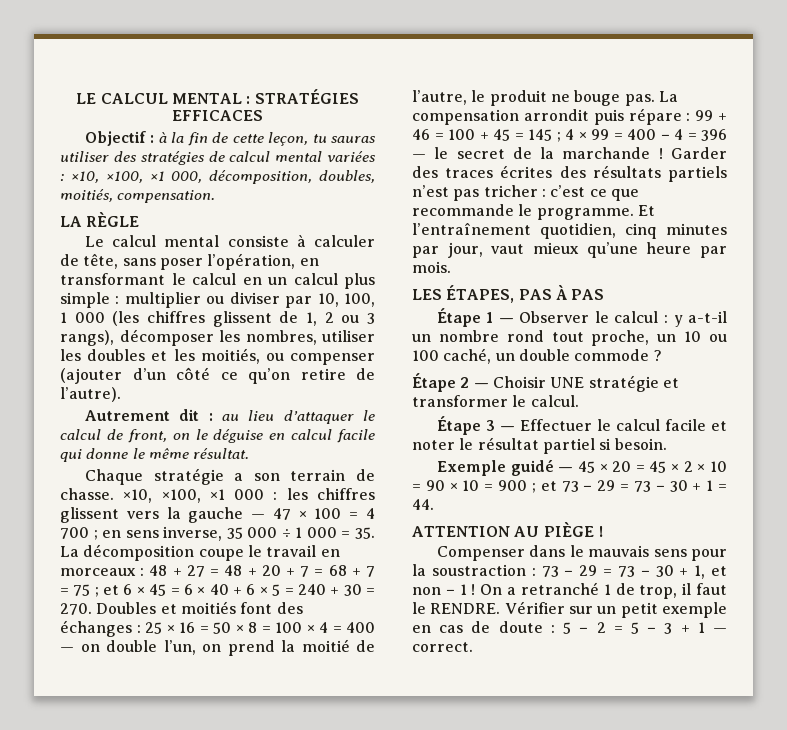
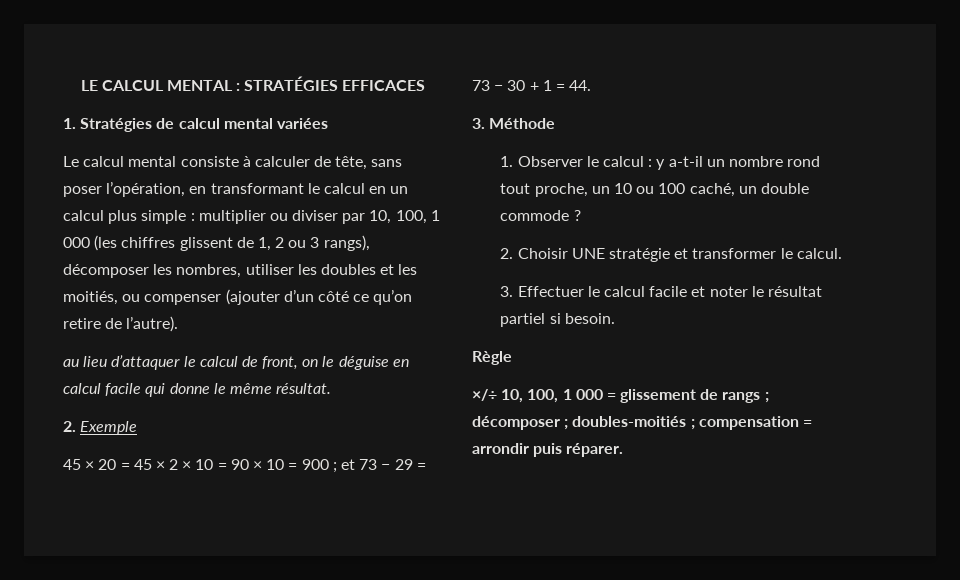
[84,131,377,146] [60,151,376,165] [60,170,375,184] [60,189,216,203] [60,212,140,227] Objectif : à la fin de cette leçon, tu sauras utiliser des stratégies de calcul mental variées : ×10, ×100, ×1 000, décomposition, doubles, moitiés, compensation. // LA RÈGLE -> [63,118,328,132] 1. Stratégies de calcul mental variées
[84,409,213,421] Autrement dit : -> (179, 324) none
[84,468,376,485] [60,488,375,503] [60,507,375,523] [60,526,376,541] [60,544,340,561] [60,565,376,577] [60,584,375,597] [60,601,303,615] [60,620,375,637] [60,639,375,656] [412,90,678,106] [412,108,727,125] [412,129,727,142] [412,147,727,159] [412,165,727,182] [412,185,639,201] [412,204,655,220] [412,223,727,239] [412,242,727,258] [412,261,451,273] [412,285,605,303] [436,308,727,327] [412,330,727,346] [412,348,662,364] [412,373,679,392] [412,395,579,407] [436,416,727,435] [412,437,667,454] [436,459,574,476] Chaque stratégie a son terrain de chasse. ×10, ×100, ×1 000 : les chiffres glissent vers la gauche — 47 × 100 = 4 700 ; en sens inverse, 35 000 ÷ 1 000 = 35. La décomposition coupe le travail en morceaux : 48 + 27 = 48 + 20 + 7 = 68 + 7 = 75 ; et 6 × 45 = 6 × 40 + 6 × 5 = 240 + 30 = 270. Doubles et moitiés font des échanges : 25 × 16 = 50 × 8 = 100 × 4 = 400 — on double l’un, on prend la moitié de l’autre, le produit ne bouge pas. La compensation arrondit puis répare : 99 + 46 = 100 + 45 = 145 ; 4 × 99 = 400 − 4 = 396 — le secret de la marchande ! Garder des traces écrites des résultats partiels n’est pas tricher : c’est ce que recommande le programme. Et l’entraînement quotidien, cinq minutes par jour, vaut mieux qu’une heure par mois. // LES ÉTAPES, PAS À PAS // Étape 1 — Observer le calcul : y a-t-il un nombre rond tout proche, un 10 ou 100 caché, un double commode ? // Étape 2 — Choisir UNE stratégie et transformer le calcul. // Étape 3 — Effectuer le calcul facile et noter le résultat partiel si besoin. // Exemple guidé — -> [63,421,138,435] 2. Exemple //
[412,522,603,537] [436,545,727,561] [412,564,727,579] [412,582,727,599] [412,601,727,618] [412,621,727,634] [412,642,473,652] ATTENTION AU PIÈGE ! // Compenser dans le mauvais sens pour la soustraction : 73 − 29 = 73 − 30 + 1, et non − 1 ! On a retranché 1 de trop, il faut le RENDRE. Vérifier sur un petit exemple en cas de doute : 5 − 2 = 5 − 3 + 1 — correct. -> [472,118,556,129] [500,156,821,170] [500,183,809,197] [500,210,581,221] [500,248,842,262] [500,286,822,297] [500,313,615,327] [472,351,512,365] [472,389,769,403] [472,416,812,430] [472,443,624,457] 3. Méthode // 1. Observer le calcul : y a-t-il un nombre rond tout proche, un 10 ou 100 caché, un double commode ? // 2. Choisir UNE stratégie et transformer le calcul. // 3. Effectuer le calcul facile et noter le résultat partiel si besoin. // Règle // ×/÷ 10, 100, 1 000 = glissement de rangs ; décomposer ; doubles-moitiés ; compensation = arrondir puis réparer.

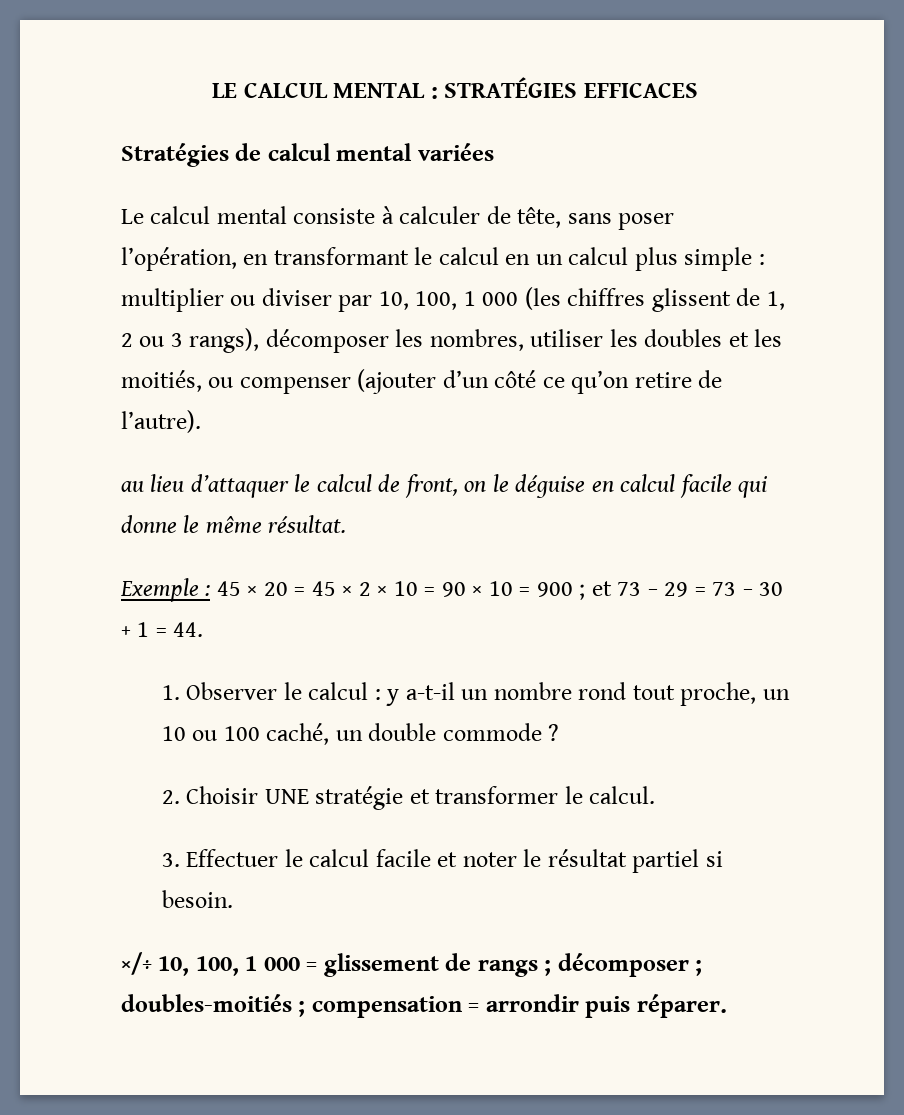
[63,118,76,129] 1. -> (698, 90) none
[63,421,76,432] 2. -> (347, 524) none
(138, 428) // -> [205,585,211,596] :
[472,118,556,129] // 3. Méthode -> (204, 629) none
[472,351,512,365] // Règle -> (233, 899) none

